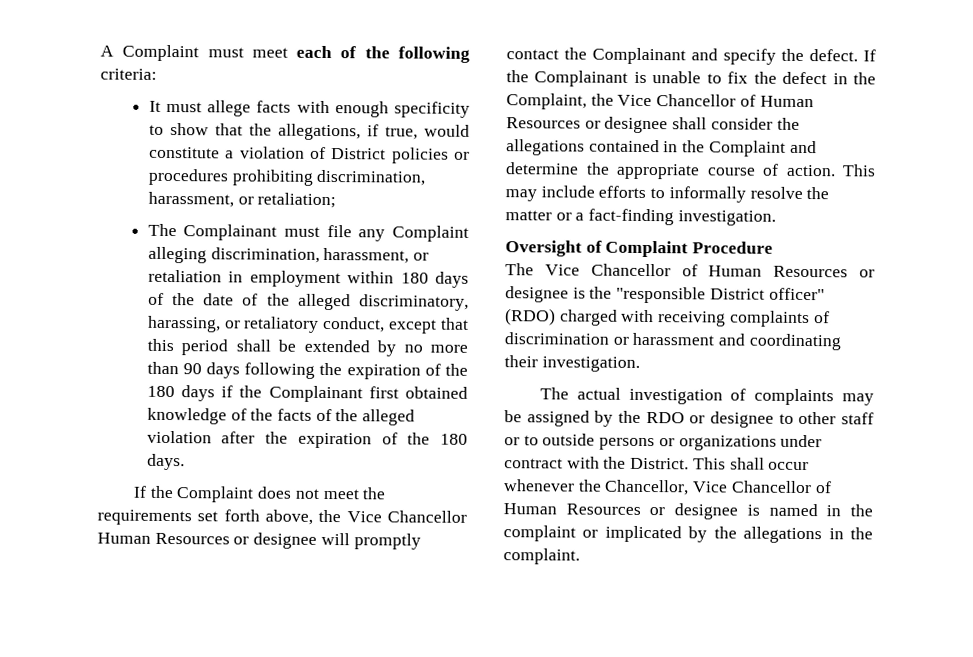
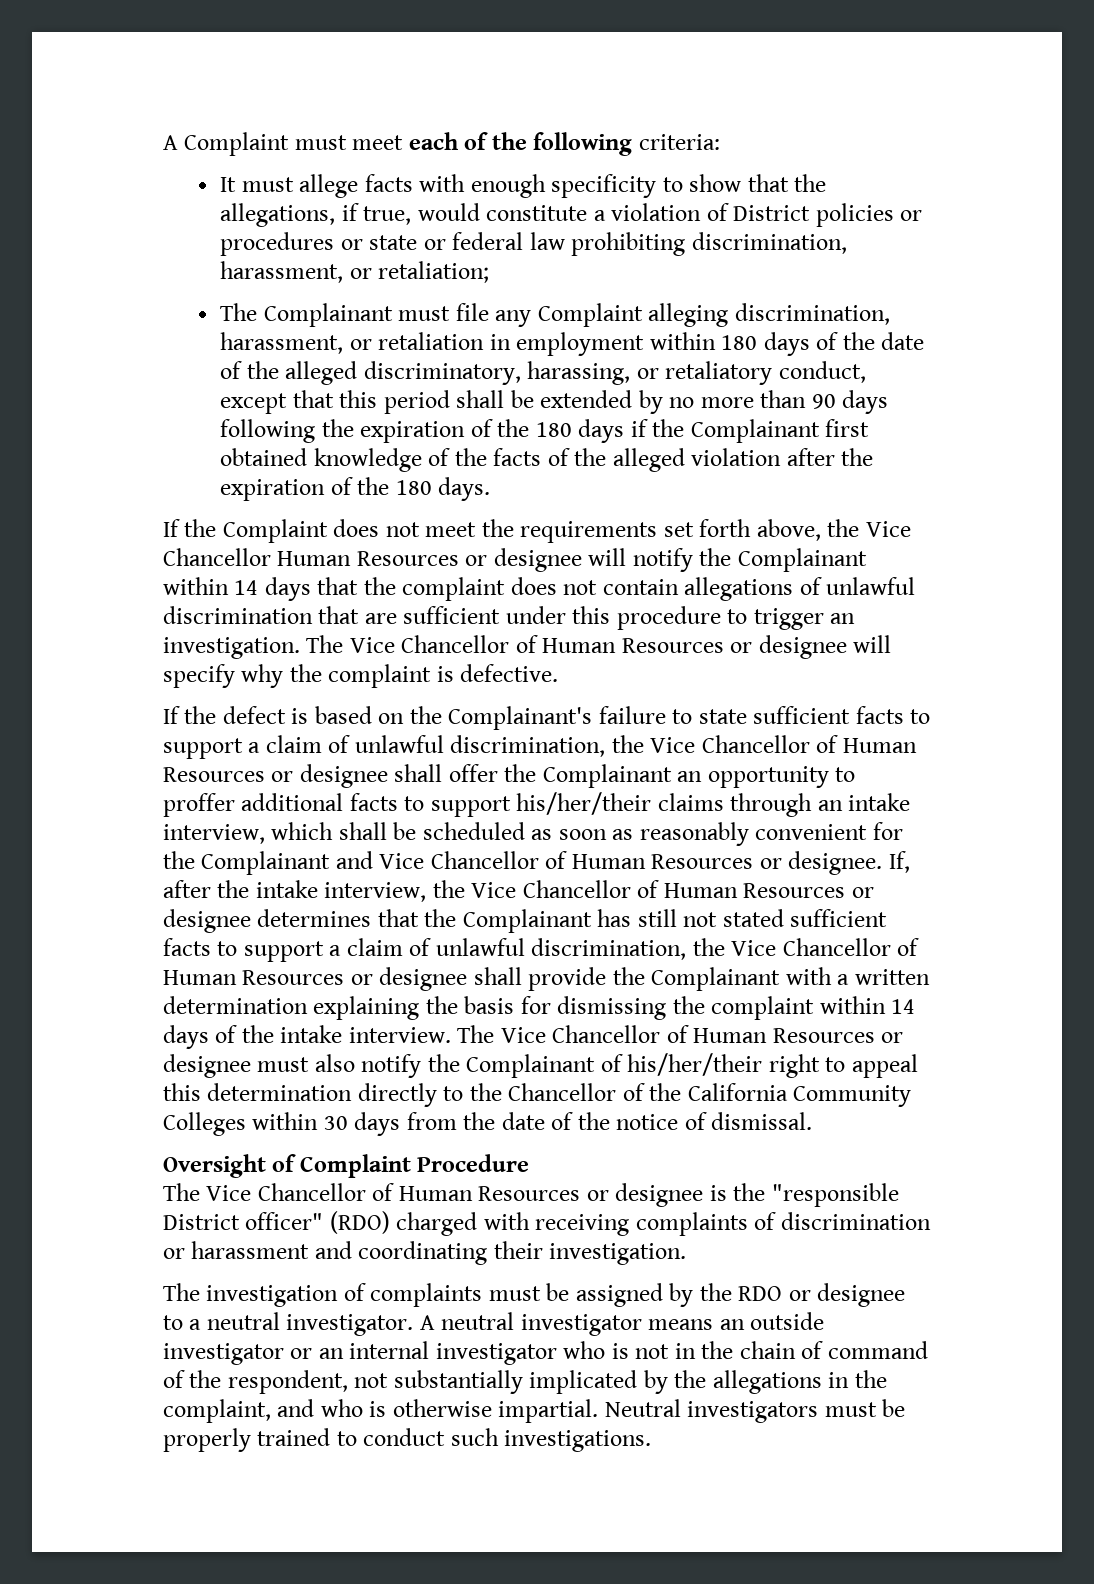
(228, 177) none -> [340,232,565,250] or state or federal law
[353,533,421,550] [506,47,876,65] [506,70,877,87] [506,93,814,110] [506,116,800,134] [506,139,817,157] [505,162,876,180] [505,185,830,203] [505,208,776,226] promptly contact the Complainant and specify the defect. If the Complainant is unable to fix the defect in the Complaint, the Vice Chancellor of Human Resources or designee shall consider the allegations contained in the Complaint and determine the appropriate course of action. This may include efforts to informally resolve the matter or a fact-finding investigation. -> [632,548,867,572] [163,577,916,601] [163,606,856,630] [163,635,892,659] [163,664,559,688] [163,706,931,730] [163,735,917,759] [163,764,856,788] [163,792,911,817] [163,822,903,846] [163,851,910,875] [163,880,874,902] [163,909,888,933] [163,938,920,962] [163,967,930,991] [163,996,916,1020] [163,1025,904,1049] [163,1053,918,1078] [163,1083,912,1107] [163,1112,813,1136] notify the Complainant within 14 days that the complaint does not contain allegations of unlawful discrimination that are sufficient under this procedure to trigger an investigation. The Vice Chancellor of Human Resources or designee will specify why the complaint is defective. // If the defect is based on the Complainant's failure to state sufficient facts to support a claim of unlawful discrimination, the Vice Chancellor of Human Resources or designee shall offer the Complainant an opportunity to proffer additional facts to support his/her/their claims through an intake interview, which shall be scheduled as soon as reasonably convenient for the Complainant and Vice Chancellor of Human Resources or designee. If, after the intake interview, the Vice Chancellor of Human Resources or designee determines that the Complainant has still not stated sufficient facts to support a claim of unlawful discrimination, the Vice Chancellor of Human Resources or designee shall provide the Complainant with a written determination explaining the basis for dismissing the complaint within 14 days of the intake interview. The Vice Chancellor of Human Resources or designee must also notify the Complainant of his/her/their right to appeal this determination directly to the Chancellor of the California Community Colleges within 30 days from the date of the notice of dismissal.
[576,387,621,400] actual -> (200, 1292) none
[842,393,874,406] may -> [488,1286,541,1301] must
[798,411,874,425] [504,433,823,451] [504,456,810,471] [503,479,832,496] [503,503,873,520] [503,525,599,542] other staff or to outside persons or organizations under contract with the District. This shall occur whenever the Chancellor, Vice Chancellor of Human Resources or designee is named in the complaint or -> [189,1312,825,1336] [163,1341,928,1365] [163,1370,523,1394] a neutral investigator. A neutral investigator means an outside investigator or an internal investigator who is not in the chain of command of the respondent, not substantially
[503,548,580,565] complaint. -> [163,1399,906,1423] [163,1428,652,1452] complaint, and who is otherwise impartial. Neutral investigators must be properly trained to conduct such investigations.

